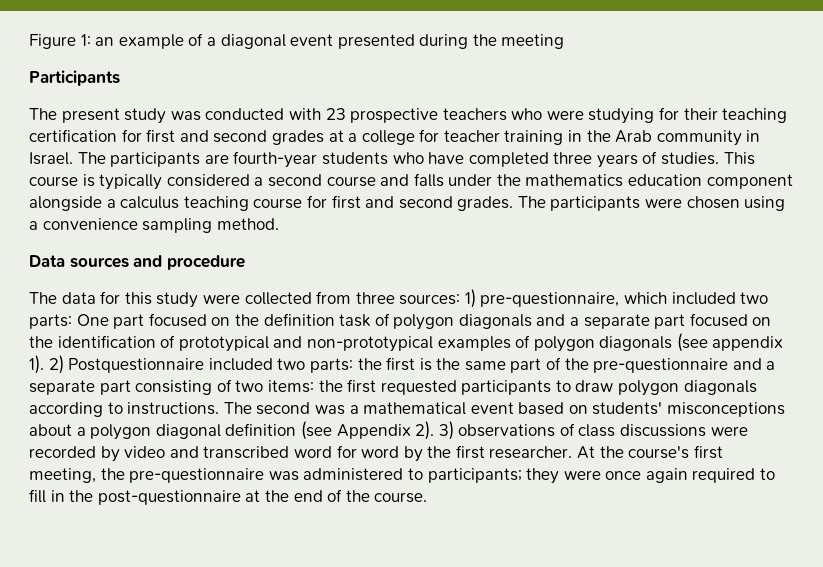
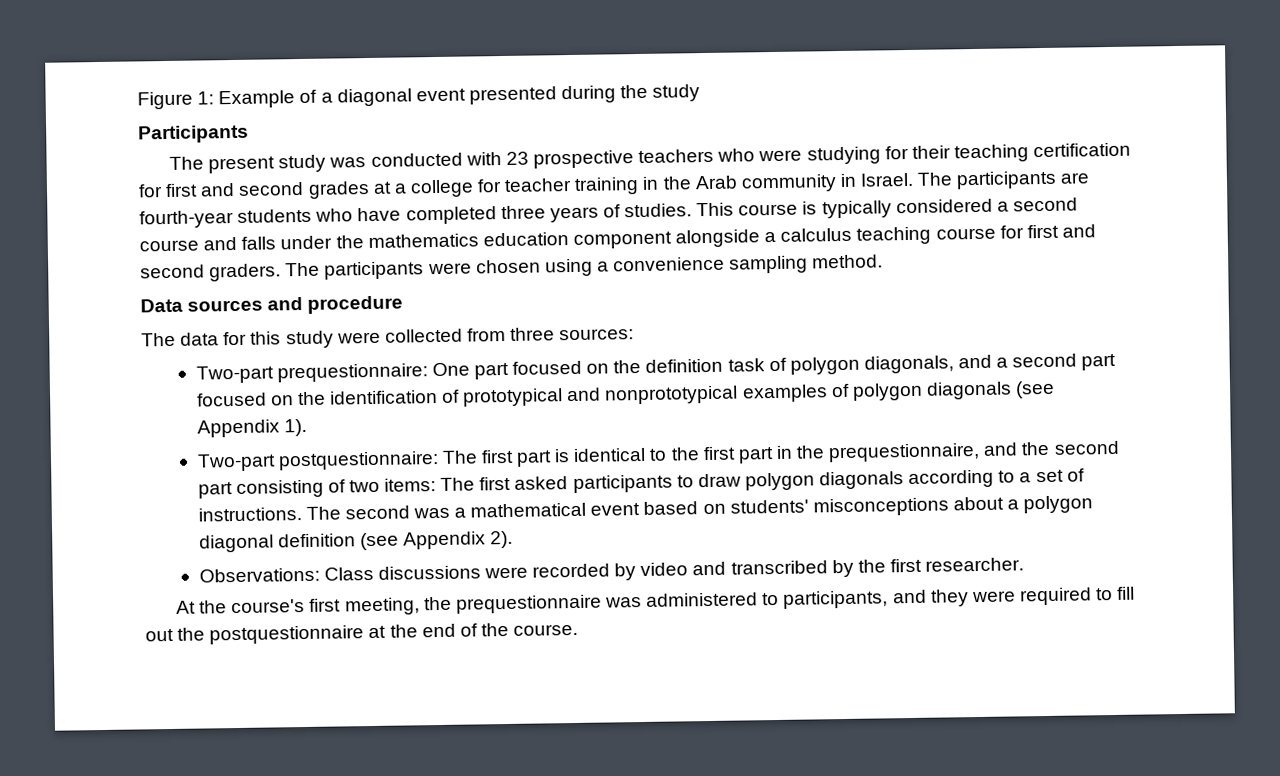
[95,34,184,49] an example -> [218,90,296,109] Example
[501,34,565,49] meeting -> [652,84,701,102] study
[457,196,514,211] grades. -> [209,263,282,282] graders.
[464,289,769,308] [29,314,72,329] 1) pre-questionnaire, which included two parts: -> [195,363,428,384] // Two-part prequestionnaire:
[458,314,650,329] diagonals and a separate -> [863,353,1078,374] diagonals, and a second
[306,336,433,352] non-prototypical -> [604,385,739,405] nonprototypical
[712,336,784,351] appendix -> [196,419,280,438] Appendix
[48,355,776,374] [29,380,95,395] 2) Postquestionnaire included two parts: the first is the same part of the pre-questionnaire and a separate -> [196,440,1120,472] // Two-part postquestionnaire: The first part is identical to the first part in the prequestionnaire, and the second
[318,379,457,395] the first requested -> [440,476,569,491] The first asked
(123, 408) none -> [1019,468,1085,483] a set of
[438,421,616,440] 3) observations of class -> [198,566,374,583] // Observations: Class
[293,445,400,458] word for word -> (828, 567) none
(573, 452) none -> (1025, 564) //
[129,468,265,483] pre-questionnaire -> [455,594,602,614] prequestionnaire
[427,468,776,484] [29,489,241,505] participants; they were once again required to fill in the post-questionnaire -> [783,586,1136,609] [145,625,365,645] participants, and they were required to fill out the postquestionnaire

